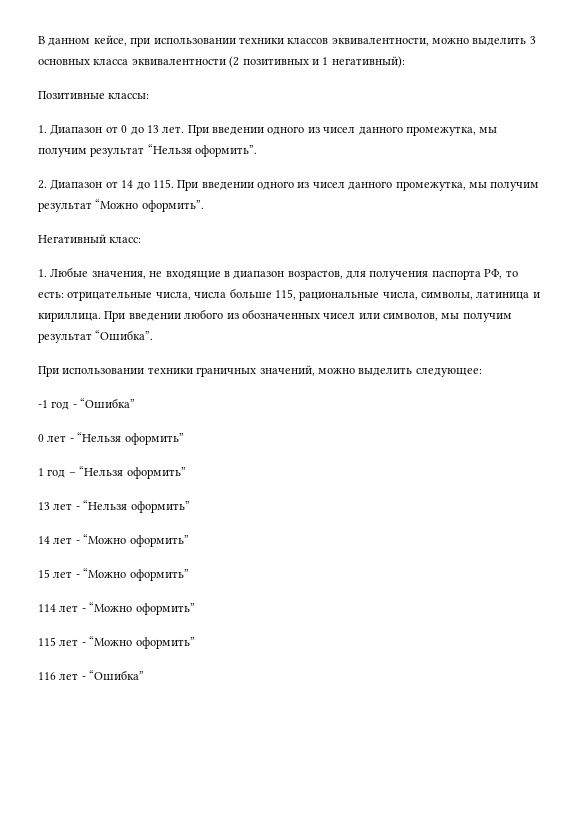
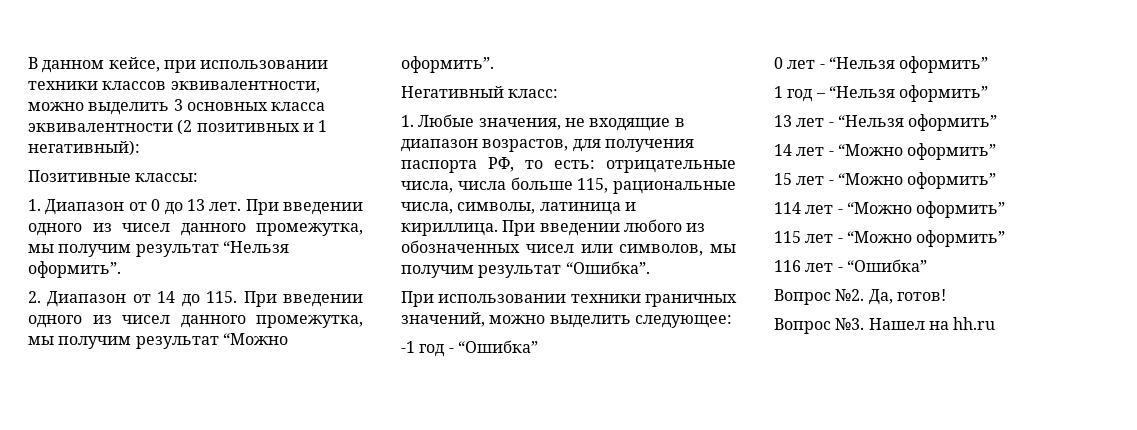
(145, 675) none -> [774,289,946,305] [774,317,996,334] // Вопрос №2. Да, готов! // Вопрос №3. Нашел на hh.ru

